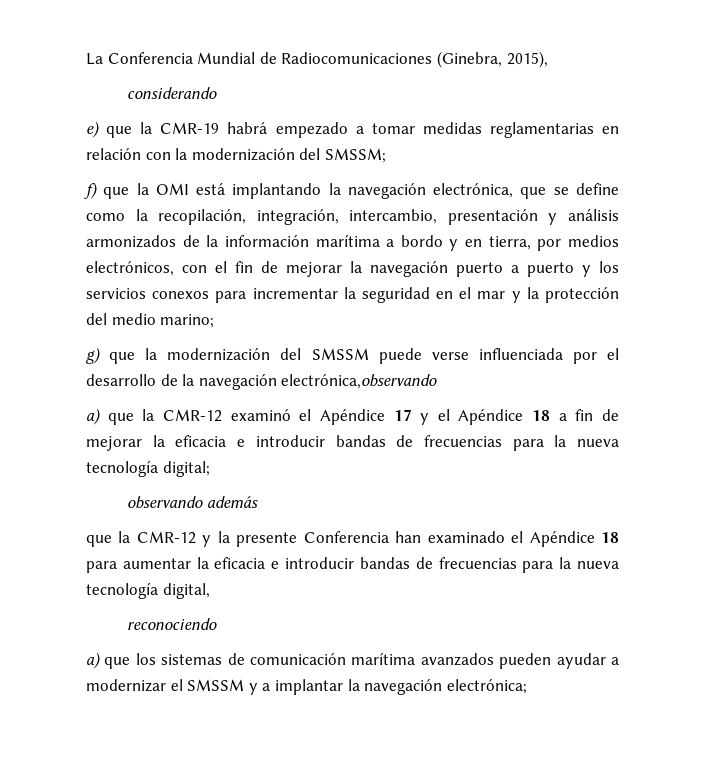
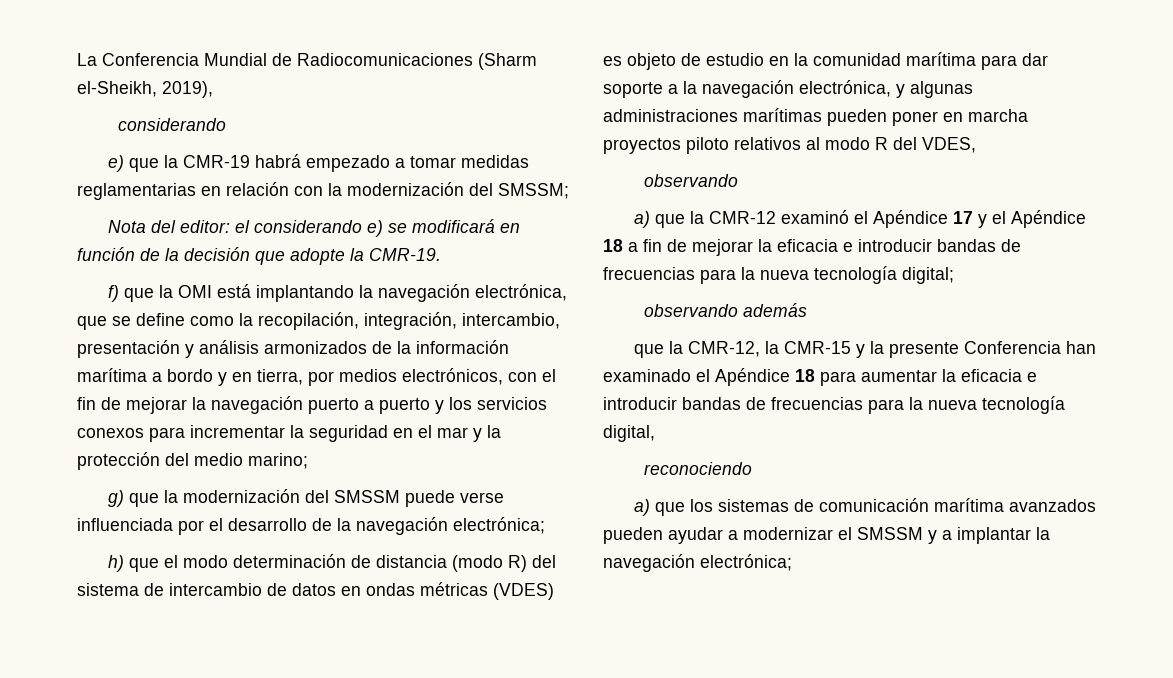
[436,51,548,68] (Ginebra, 2015), -> [478,53,537,70] [77,81,213,98] (Sharm el-Sheikh, 2019),
(386, 155) none -> [107,219,520,237] [77,247,441,265] // Nota del editor: el considerando e) se modificará en función de la decisión que adopte la CMR-19.
[281,374,438,389] electrónica,observando -> [453,517,545,534] [107,554,556,572] [77,582,554,600] [603,52,1048,70] [603,80,973,98] [603,108,1028,126] [603,137,976,154] [644,174,739,187] electrónica; // h) que el modo determinación de distancia (modo R) del sistema de intercambio de datos en ondas métricas (VDES) es objeto de estudio en la comunidad marítima para dar soporte a la navegación electrónica, y algunas administraciones marítimas pueden poner en marcha proyectos piloto relativos al modo R del VDES, // observando
[136,531,196,544] CMR-12 -> [687,341,851,357] CMR-12, la CMR-15

